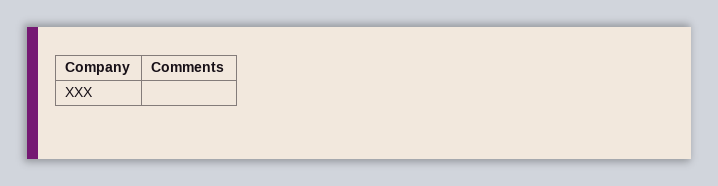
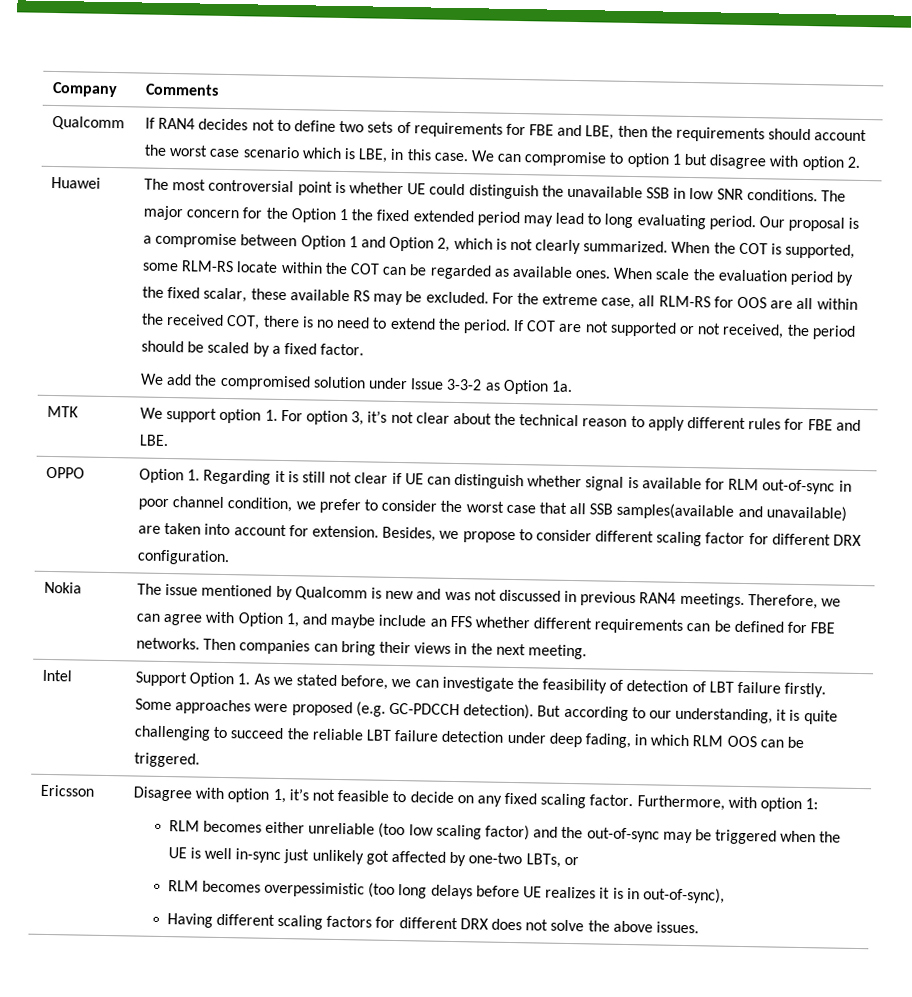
[65,87,94,97] XXX | -> [52,115,126,131] [145,117,868,143] [144,144,860,171] [51,176,102,189] [144,178,846,202] [143,205,860,232] [143,232,856,259] [142,260,854,286] [142,286,858,310] [141,313,856,340] [141,340,365,357] [140,373,573,395] [47,405,80,418] [140,407,861,431] [139,434,170,447] [46,466,86,479] [139,468,852,495] [138,496,847,522] [138,522,862,547] [137,549,231,566] [44,581,83,594] [137,583,841,610] [136,611,836,634] [136,637,587,660] [42,669,73,682] [135,671,827,698] [135,698,838,725] [134,725,804,749] [134,752,201,768] [40,784,95,797] [133,786,819,813] [168,820,842,845] [167,847,579,868] [167,880,725,904] [166,913,699,934] Qualcomm | If RAN4 decides not to define two sets of requirements for FBE and LBE, then the requirements should account the worst case scenario which is LBE, in this case. We can compromise to option 1 but disagree with option 2. // Huawei | The most controversial point is whether UE could distinguish the unavailable SSB in low SNR conditions. The major concern for the Option 1 the fixed extended period may lead to long evaluating period. Our proposal is a compromise between Option 1 and Option 2, which is not clearly summarized. When the COT is supported, some RLM-RS locate within the COT can be regarded as available ones. When scale the evaluation period by the fixed scalar, these available RS may be excluded. For the extreme case, all RLM-RS for OOS are all within the received COT, there is no need to extend the period. If COT are not supported or not received, the period should be scaled by a fixed factor. // We add the compromised solution under Issue 3-3-2 as Option 1a. // MTK | We support option 1. For option 3, it’s not clear about the technical reason to apply different rules for FBE and LBE. // OPPO | Option 1. Regarding it is still not clear if UE can distinguish whether signal is available for RLM out-of-sync in poor channel condition, we prefer to consider the worst case that all SSB samples(available and unavailable) are taken into account for extension. Besides, we propose to consider different scaling factor for different DRX configuration. // Nokia | The issue mentioned by Qualcomm is new and was not discussed in previous RAN4 meetings. Therefore, we can agree with Option 1, and maybe include an FFS whether different requirements can be defined for FBE networks. Then companies can bring their views in the next meeting. // Intel | Support Option 1. As we stated before, we can investigate the feasibility of detection of LBT failure firstly. Some approaches were proposed (e.g. GC-PDCCH detection). But according to our understanding, it is quite challenging to succeed the reliable LBT failure detection under deep fading, in which RLM OOS can be triggered. // Ericsson | Disagree with option 1, it’s not feasible to decide on any fixed scaling factor. Furthermore, with option 1: // RLM becomes either unreliable (too low scaling factor) and the out-of-sync may be triggered when the UE is well in-sync just unlikely got affected by one-two LBTs, or // RLM becomes overpessimistic (too long delays before UE realizes it is in out-of-sync), // Having different scaling factors for different DRX does not solve the above issues.

